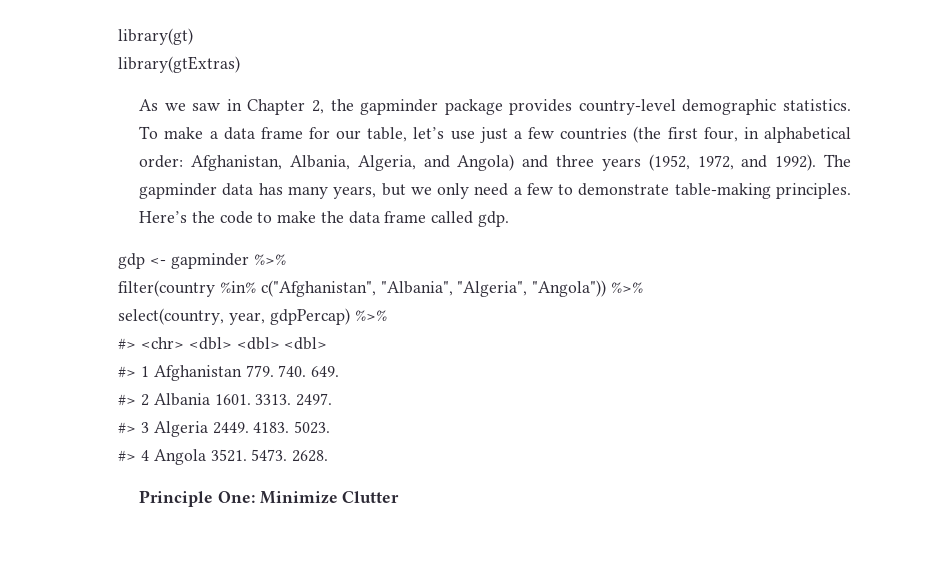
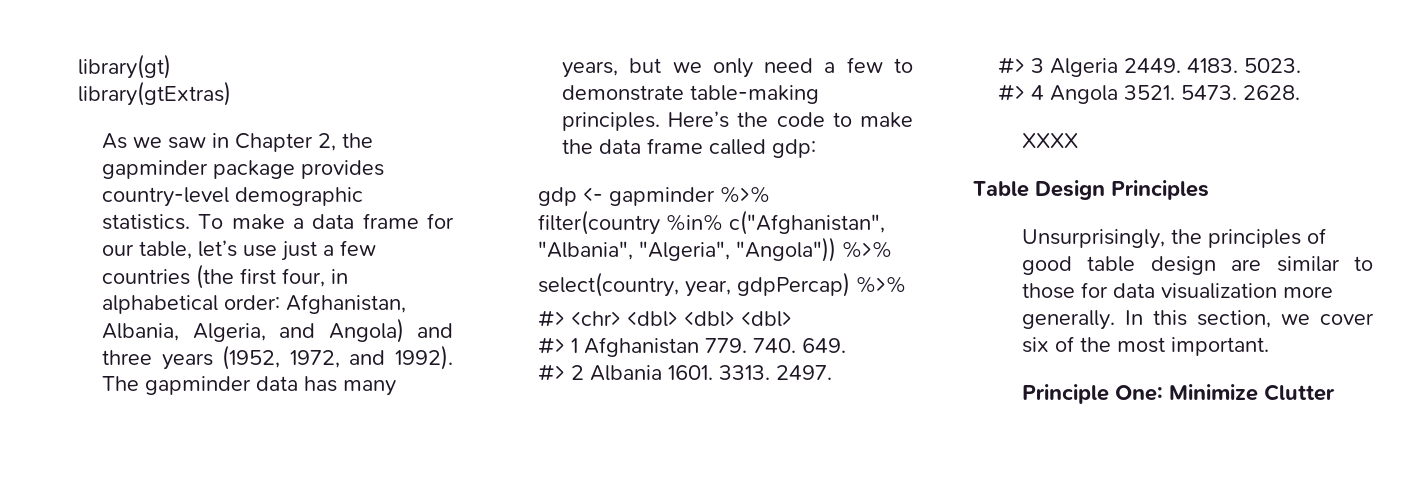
[477,211,509,227] gdp. -> [772,139,817,158] gdp:
(329, 456) none -> [1022,133,1079,148] [973,180,1210,200] [1022,228,1327,249] [1022,256,1373,275] [1022,282,1334,299] [1022,310,1374,330] [1022,336,1270,356] // XXXX // Table Design Principles // Unsurprisingly, the principles of good table design are similar to those for data visualization more generally. In this section, we cover six of the most important.

